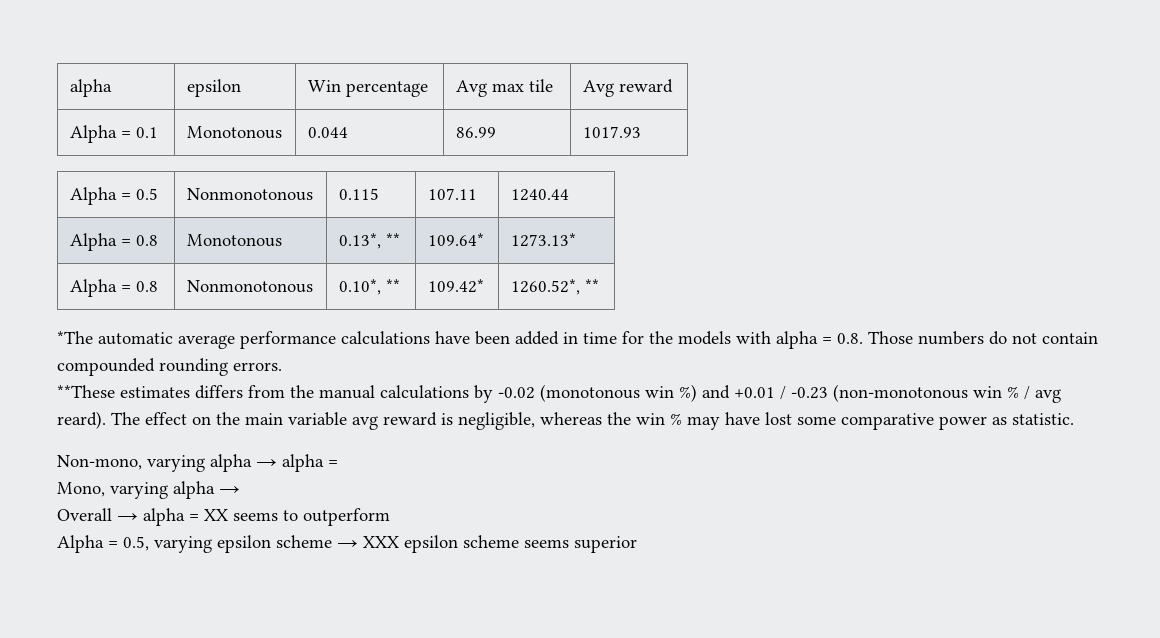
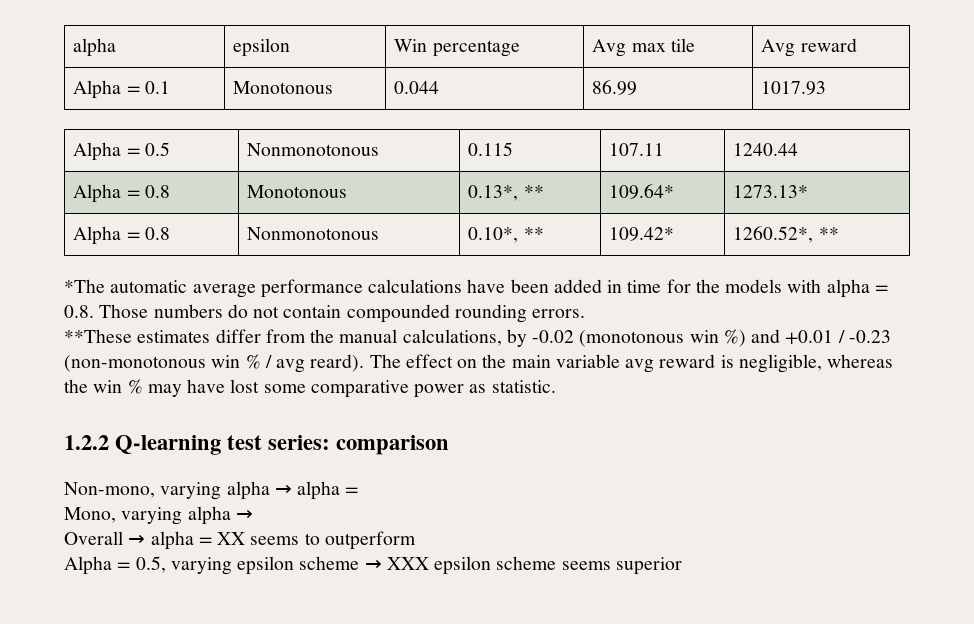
[195,385,243,399] differs -> [215,329,261,343] differ
[380,385,469,399] calculations -> [402,329,502,346] calculations,
(1074, 419) none -> [64,435,450,455] // 1.2.2 Q-learning test series: comparison

